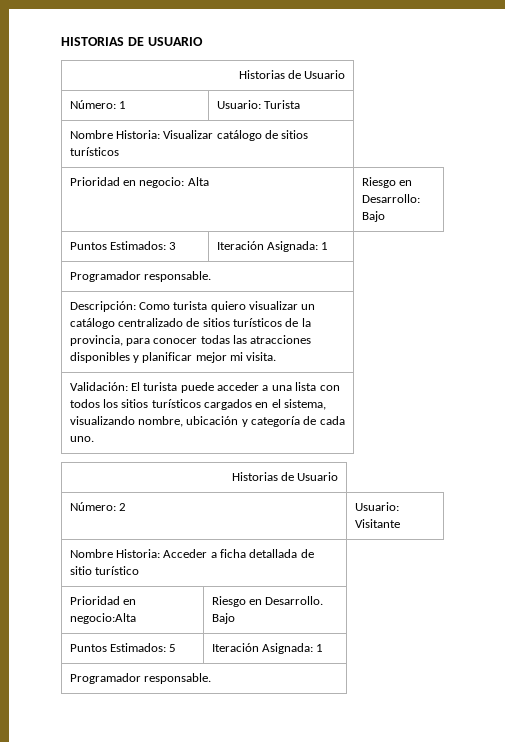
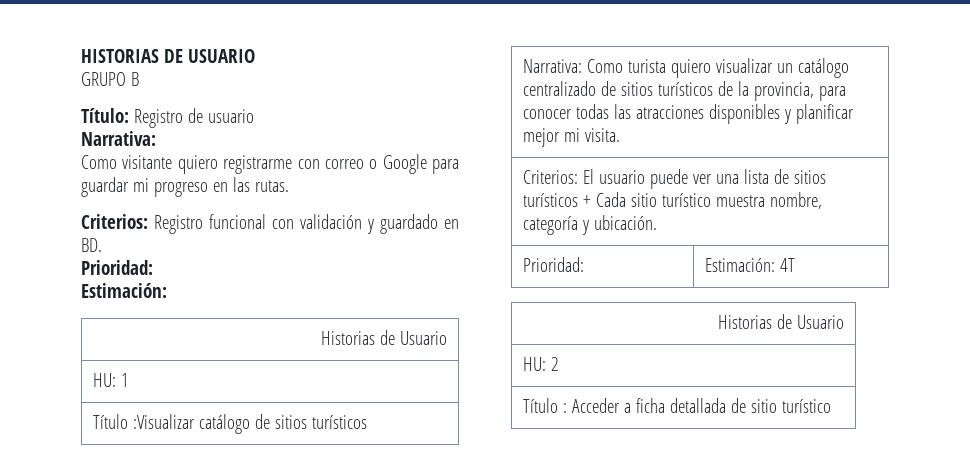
[238,70,346,79] [69,100,126,109] [216,100,300,109] [69,130,214,139] // Historias de Usuario // Número: 1 | Usuario: Turista // Nombre Historia: Visualizar -> [81,72,139,86] [81,108,254,128] [81,131,156,146] [81,154,459,174] [81,177,289,197] [81,214,459,234] [81,238,102,252] [81,260,153,275] [81,283,167,298] [321,330,448,345] [92,373,129,387] [92,414,195,429] // GRUPO B // Título: Registro de usuario // Narrativa: // Como visitante quiero registrarme con correo o Google para guardar mi progreso en las rutas. // Criterios: Registro funcional con validación y guardado en BD. // Prioridad: // Estimación: // Historias de Usuario // HU: 1 // Título :Visualizar
[69,177,209,188] [361,177,412,188] [361,194,420,203] [361,211,385,222] [69,241,177,250] [216,241,329,252] [69,271,211,282] [69,301,136,312] Prioridad en negocio: Alta | Riesgo en Desarrollo: Bajo // Puntos Estimados: 3 | Iteración Asignada: 1 // Programador responsable. // Descripción: -> [522,59,582,73] Narrativa:
[69,382,340,393] [69,399,327,410] [69,416,345,427] [69,436,94,442] [231,472,339,481] [69,502,116,511] Validación: El turista puede acceder a una lista con todos los sitios turísticos cargados en el sistema, visualizando nombre, ubicación y categoría de cada uno. // Historias de Usuario // Número: -> [522,169,826,189] [522,192,822,209] [522,215,657,235] [522,257,584,272] [704,258,795,272] [718,314,845,329] [522,357,546,371] Criterios: El usuario puede ver una lista de sitios turísticos + Cada sitio turístico muestra nombre, categoría y ubicación. // Prioridad: | Estimación: 4T // Historias de Usuario // HU:
[354,502,399,511] [354,519,400,528] [69,549,160,558] | Usuario: Visitante // Nombre Historia: -> [522,398,567,413] // Título :
[69,596,136,605] [69,613,136,624] [211,596,324,607] [211,613,235,624] [69,643,177,652] [211,643,324,654] [69,673,211,684] // Prioridad en negocio:Alta | Riesgo en Desarrollo. Bajo // Puntos Estimados: 5 | Iteración Asignada: 1 // Programador responsable. -> (831, 406) none

